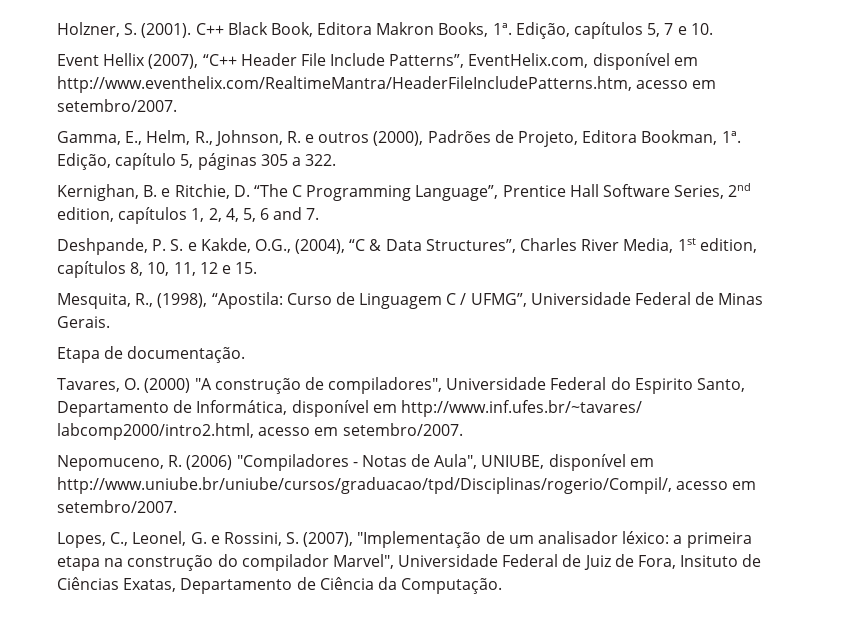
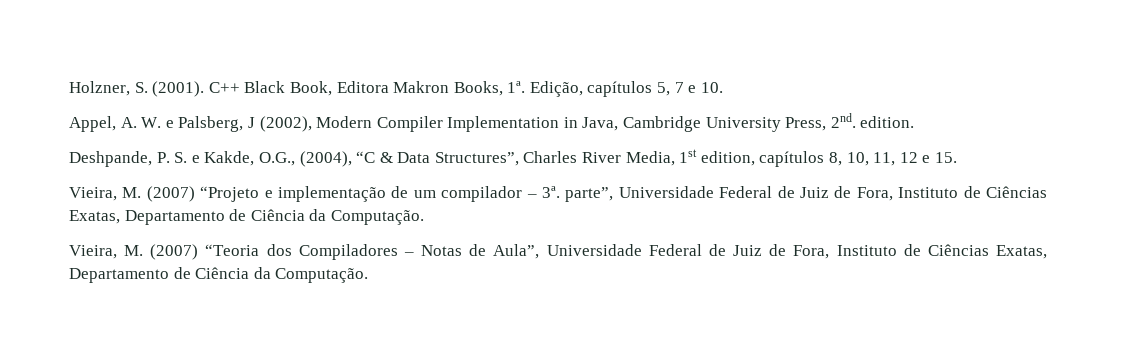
[57,53,698,70] [57,76,717,93] [57,99,177,112] [57,130,741,147] [57,153,337,170] [57,183,752,201] [57,207,320,224] Event Hellix (2007), “C++ Header File Include Patterns”, EventHelix.com, disponível em http://www.eventhelix.com/RealtimeMantra/HeaderFileIncludePatterns.htm, acesso em setembro/2007. // Gamma, E., Helm, R., Johnson, R. e outros (2000), Padrões de Projeto, Editora Bookman, 1ª. Edição, capítulo 5, páginas 305 a 322. // Kernighan, B. e Ritchie, D. “The C Programming Language”, Prentice Hall Software Series, 2nd edition, capítulos 1, 2, 4, 5, 6 and 7. -> [69,113,915,132] Appel, A. W. e Palsberg, J (2002), Modern Compiler Implementation in Java, Cambridge University Press, 2nd. edition.
[57,292,764,309] [57,316,110,328] [57,346,246,363] [57,377,746,394] [57,400,642,417] [57,423,463,440] [57,454,654,471] [57,477,757,494] [57,500,177,513] [57,531,752,548] [57,554,762,571] [57,577,503,594] Mesquita, R., (1998), “Apostila: Curso de Linguagem C / UFMG”, Universidade Federal de Minas Gerais. // Etapa de documentação. // Tavares, O. (2000) "A construção de compiladores", Universidade Federal do Espirito Santo, Departamento de Informática, disponível em http://www.inf.ufes.br/~tavares/ labcomp2000/intro2.html, acesso em setembro/2007. // Nepomuceno, R. (2006) "Compiladores - Notas de Aula", UNIUBE, disponível em http://www.uniube.br/uniube/cursos/graduacao/tpd/Disciplinas/rogerio/Compil/, acesso em setembro/2007. // Lopes, C., Leonel, G. e Rossini, S. (2007), "Implementação de um analisador léxico: a primeira etapa na construção do compilador Marvel", Universidade Federal de Juiz de Fora, Insituto de Ciências Exatas, Departamento de Ciência da Computação. -> [69,186,1047,202] [69,209,424,225] [69,244,1047,260] [69,267,369,283] Vieira, M. (2007) “Projeto e implementação de um compilador – 3ª. parte”, Universidade Federal de Juiz de Fora, Instituto de Ciências Exatas, Departamento de Ciência da Computação. // Vieira, M. (2007) “Teoria dos Compiladores – Notas de Aula”, Universidade Federal de Juiz de Fora, Instituto de Ciências Exatas, Departamento de Ciência da Computação.

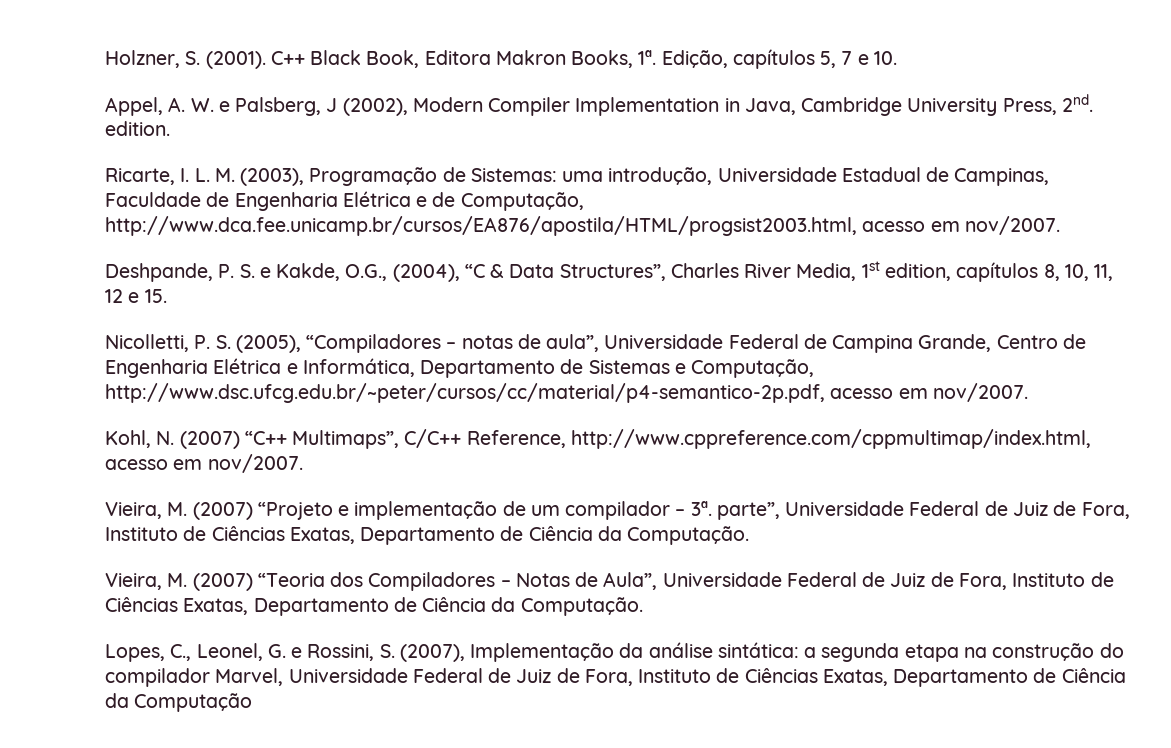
(915, 122) none -> [105,167,1050,186] [105,191,584,211] [105,216,1060,236] // Ricarte, I. L. M. (2003), Programação de Sistemas: uma introdução, Universidade Estadual de Campinas, Faculdade de Engenharia Elétrica e de Computação, http://www.dca.fee.unicamp.br/cursos/EA876/apostila/HTML/progsist2003.html, acesso em nov/2007.
(957, 157) none -> [105,334,1086,353] [105,358,815,378] [105,383,1028,403] [105,429,1091,449] [105,454,303,473] // Nicolletti, P. S. (2005), “Compiladores – notas de aula”, Universidade Federal de Campina Grande, Centro de Engenharia Elétrica e Informática, Departamento de Sistemas e Computação, http://www.dsc.ufcg.edu.br/~peter/cursos/cc/material/p4-semantico-2p.pdf, acesso em nov/2007. // Kohl, N. (2007) “C++ Multimaps”, C/C++ Reference, http://www.cppreference.com/cppmultimap/index.html, acesso em nov/2007.
(369, 275) none -> [105,642,1124,662] [105,668,1126,687] [105,693,253,712] // Lopes, C., Leonel, G. e Rossini, S. (2007), Implementação da análise sintática: a segunda etapa na construção do compilador Marvel, Universidade Federal de Juiz de Fora, Instituto de Ciências Exatas, Departamento de Ciência da Computação

